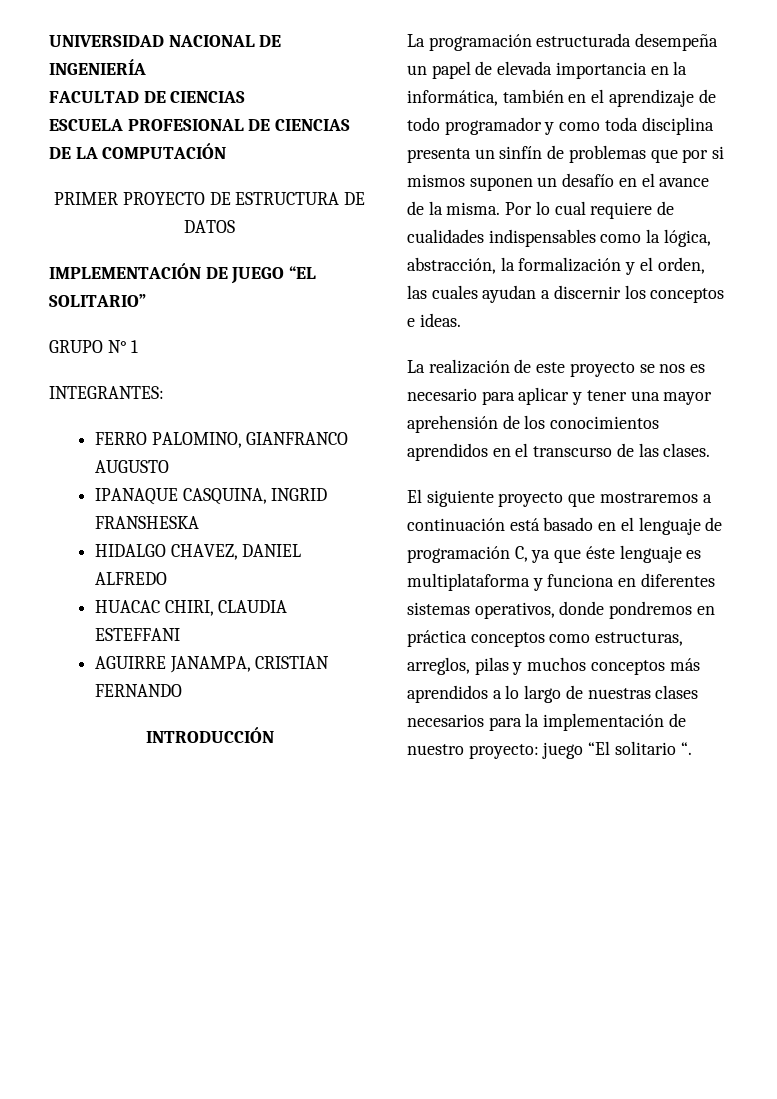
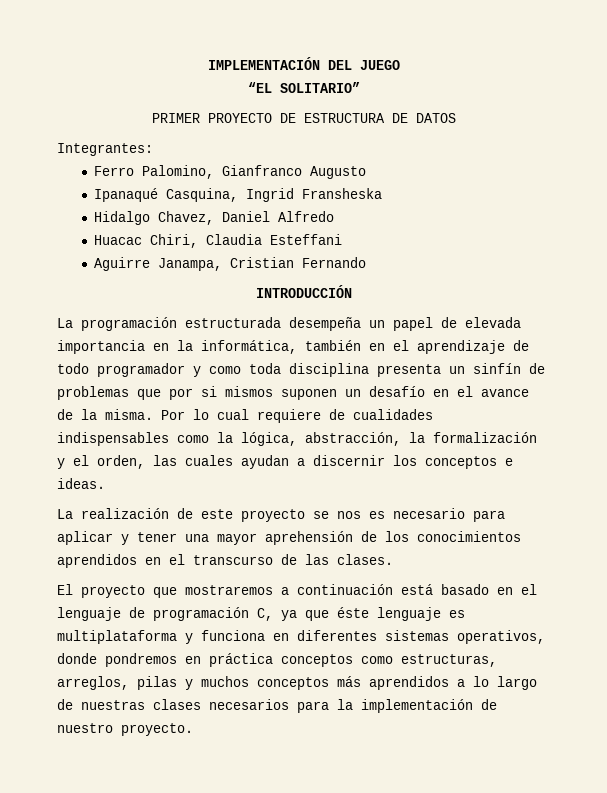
[49,35,282,47] [49,59,146,75] [49,91,246,103] [49,119,351,131] [49,143,227,159] UNIVERSIDAD NACIONAL DE INGENIERÍA // FACULTAD DE CIENCIAS // ESCUELA PROFESIONAL DE CIENCIAS DE LA COMPUTACIÓN -> [207,57,400,70] [247,82,360,93] IMPLEMENTACIÓN DEL JUEGO // “EL SOLITARIO”
[49,263,317,284] [49,294,146,307] [49,340,139,353] [49,386,164,399] [94,432,349,448] [94,460,169,473] [94,488,328,505] [94,516,199,529] [94,544,302,560] [94,572,167,585] [94,600,288,616] [94,628,180,641] [94,656,330,673] [94,684,182,697] IMPLEMENTACIÓN DE JUEGO “EL SOLITARIO” // GRUPO N° 1 // INTEGRANTES: // FERRO PALOMINO, GIANFRANCO AUGUSTO // IPANAQUE CASQUINA, INGRID FRANSHESKA // HIDALGO CHAVEZ, DANIEL ALFREDO // HUACAC CHIRI, CLAUDIA ESTEFFANI // AGUIRRE JANAMPA, CRISTIAN FERNANDO -> [57,143,153,156] [94,165,367,179] [94,188,383,202] [94,211,335,225] [94,234,343,248] [94,257,367,271] Integrantes: // Ferro Palomino, Gianfranco Augusto // Ipanaqué Casquina, Ingrid Fransheska // Hidalgo Chavez, Daniel Alfredo // Huacac Chiri, Claudia Esteffani // Aguirre Janampa, Cristian Fernando
[426,490,494,507] siguiente -> (73, 589) none
[468,741,692,759] proyecto: juego “El solitario “. -> [121,723,193,736] proyecto.

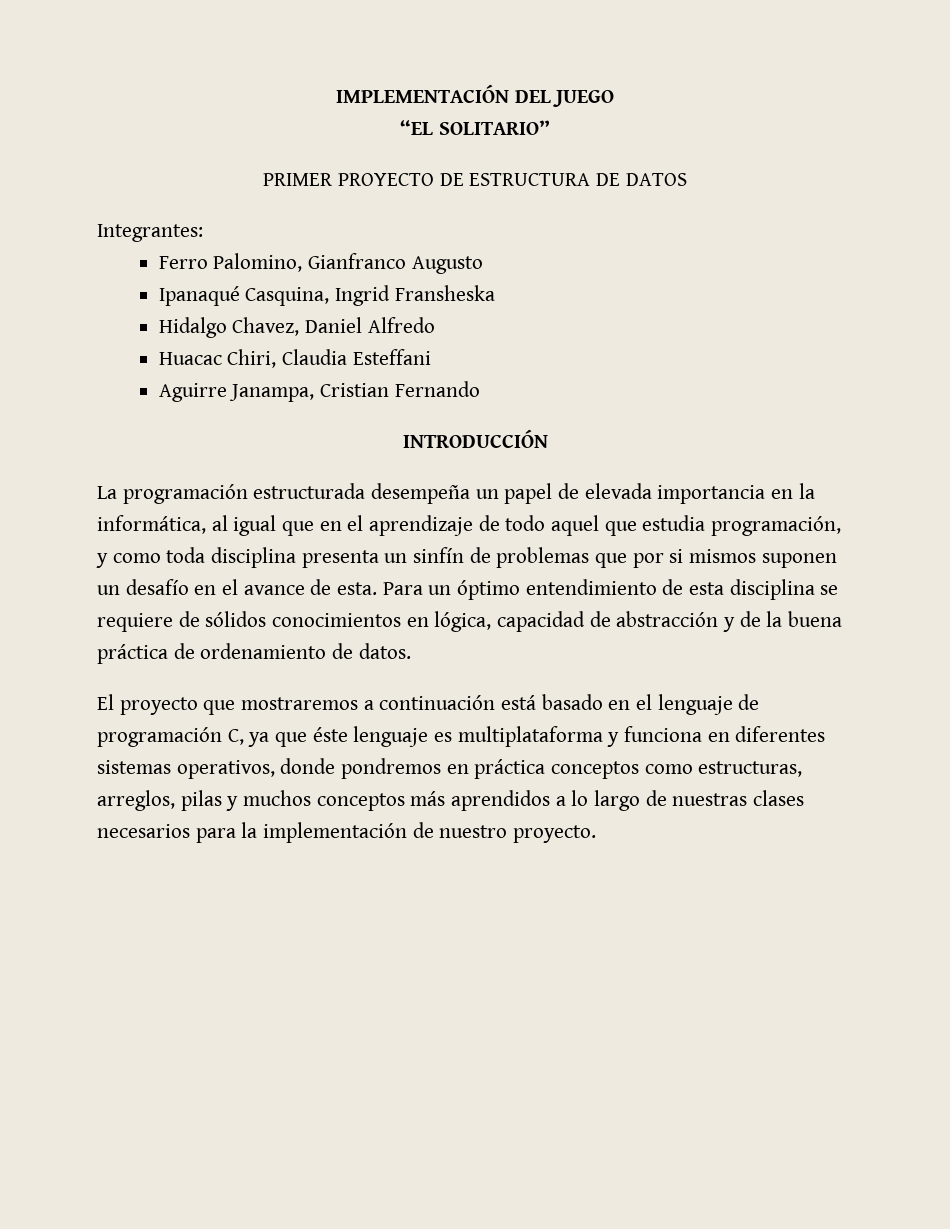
[305,340,361,351] también -> [211,515,315,536] al igual que
[97,363,185,377] programador -> [551,515,842,536] aquel que estudia programación,
[81,409,433,423] [57,432,537,446] [57,455,513,469] [57,478,105,489] [57,508,505,522] [57,531,521,545] [57,554,393,568] la misma. Por lo cual requiere de cualidades indispensables como la lógica, abstracción, la formalización y el orden, las cuales ayudan a discernir los conceptos e ideas. // La realización de este proyecto se nos es necesario para aplicar y tener una mayor aprehensión de los conocimientos aprendidos en el transcurso de las clases. -> [337,579,839,600] [97,611,843,632] [97,643,411,664] esta. Para un óptimo entendimiento de esta disciplina se requiere de sólidos conocimientos en lógica, capacidad de abstracción y de la buena práctica de ordenamiento de datos.

